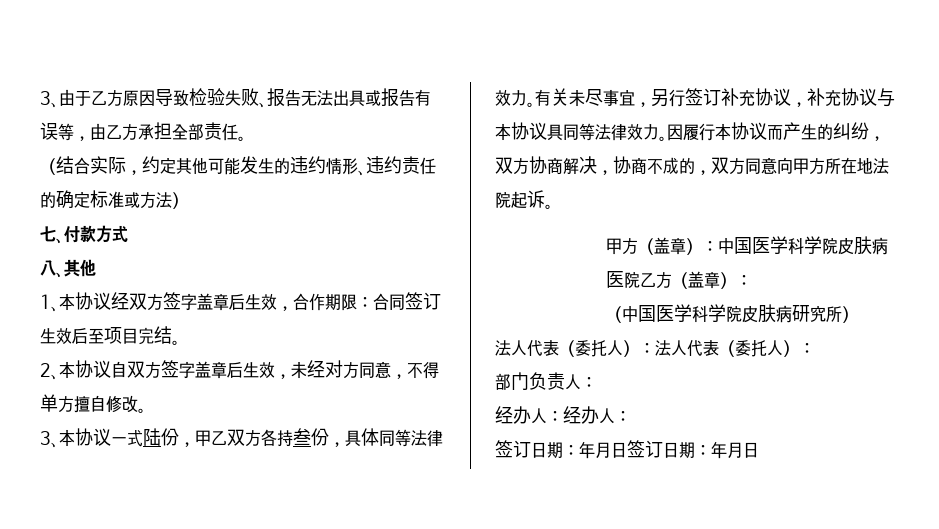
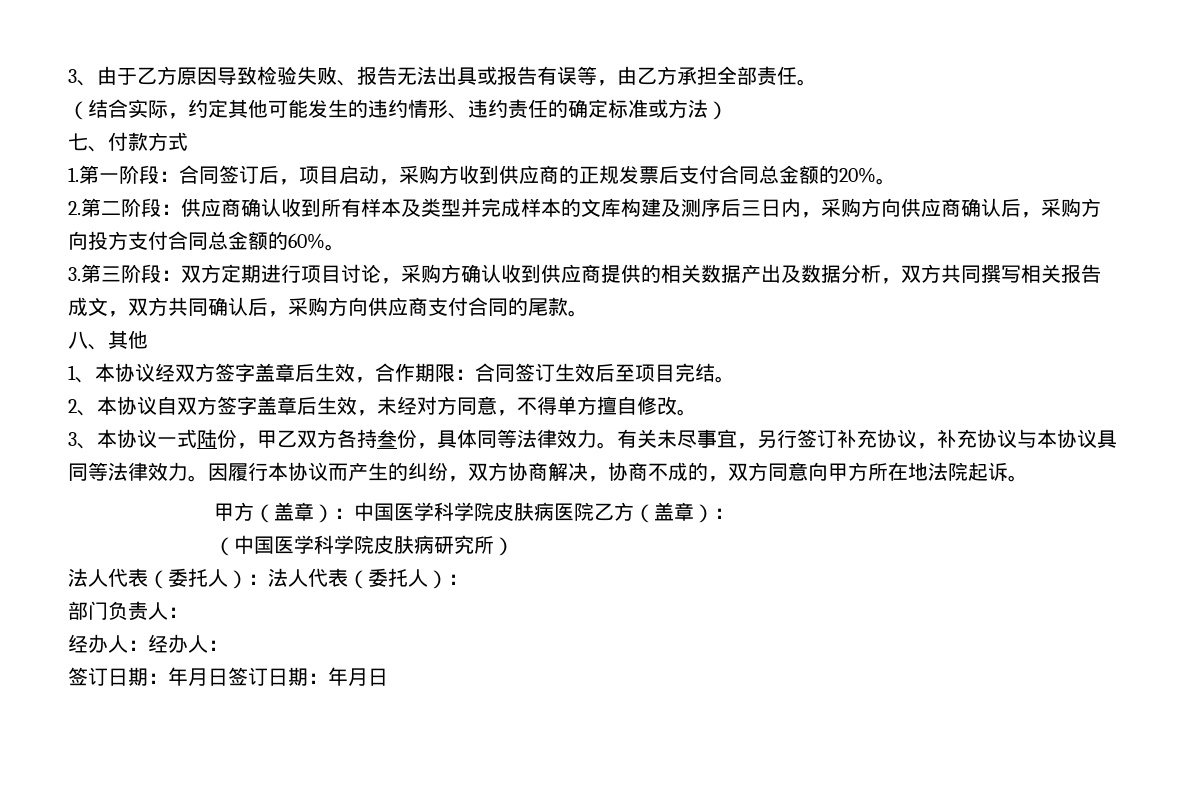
(128, 234) none -> [68,165,896,185] [68,198,1101,218] [68,231,345,251] [68,264,1101,284] [68,297,588,317] // 1.第一阶段：合同签订后，项目启动，采购方收到供应商的正规发票后支付合同总金额的20%。 // 2.第二阶段：供应商确认收到所有样本及类型并完成样本的文库构建及测序后三日内，采购方向供应商确认后，采购方向投方支付合同总金额的60%。 // 3.第三阶段：双方定期进行项目讨论，采购方确认收到供应商提供的相关数据产出及数据分析，双方共同撰写相关报告成文，双方共同确认后，采购方向供应商支付合同的尾款。

